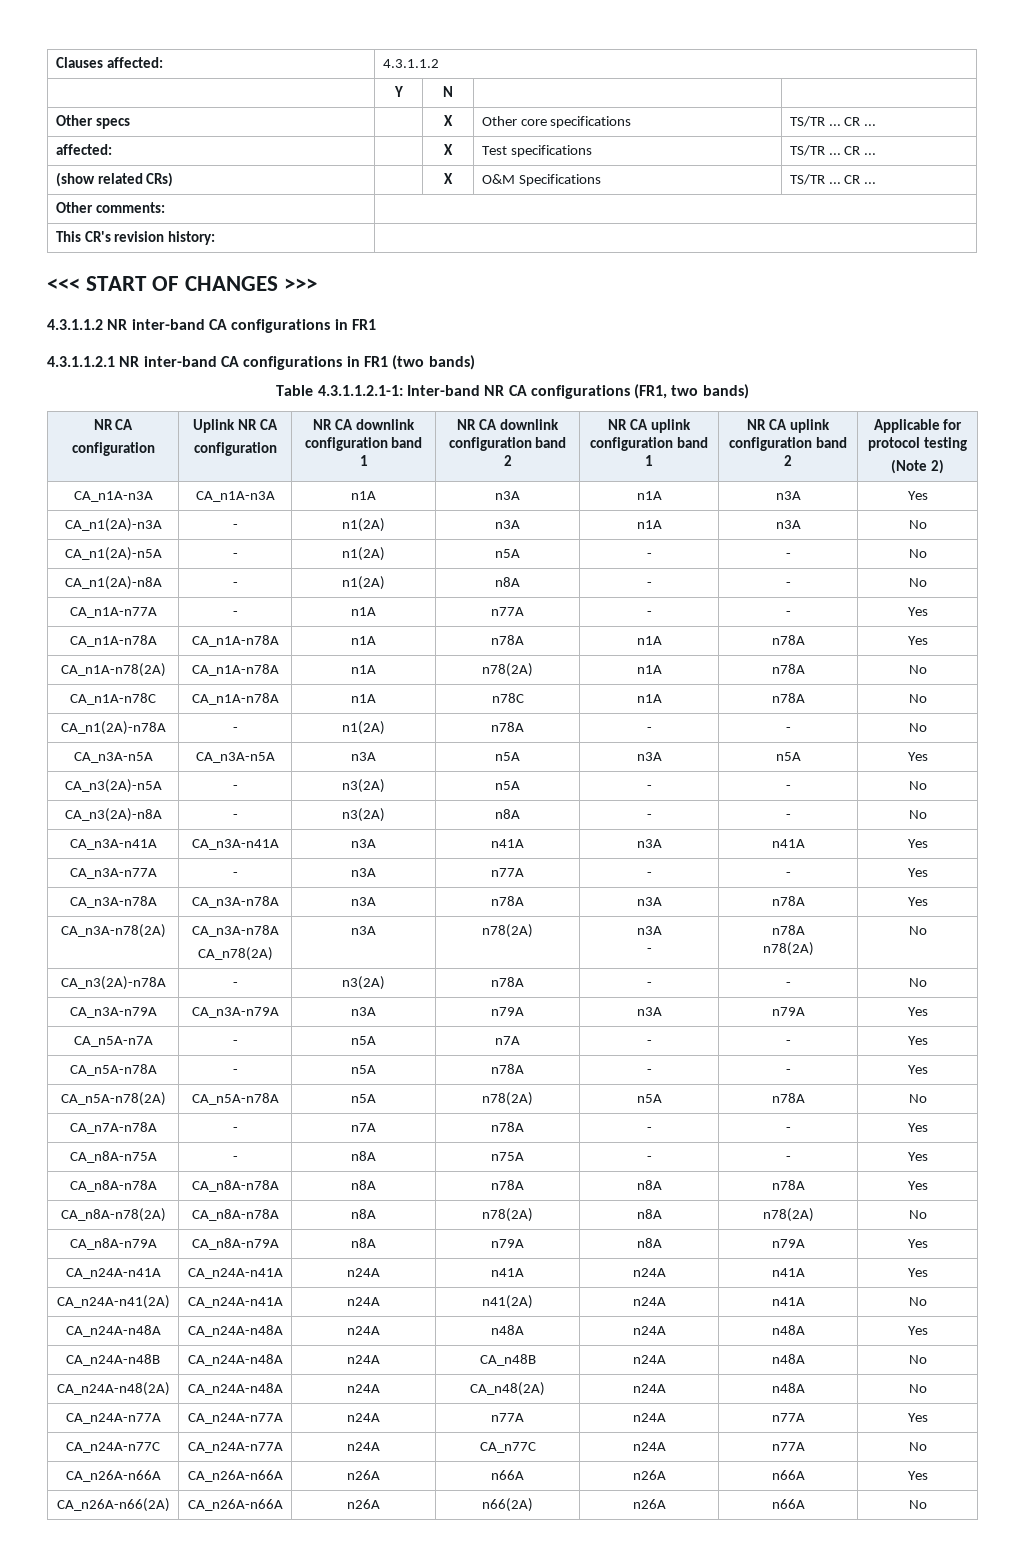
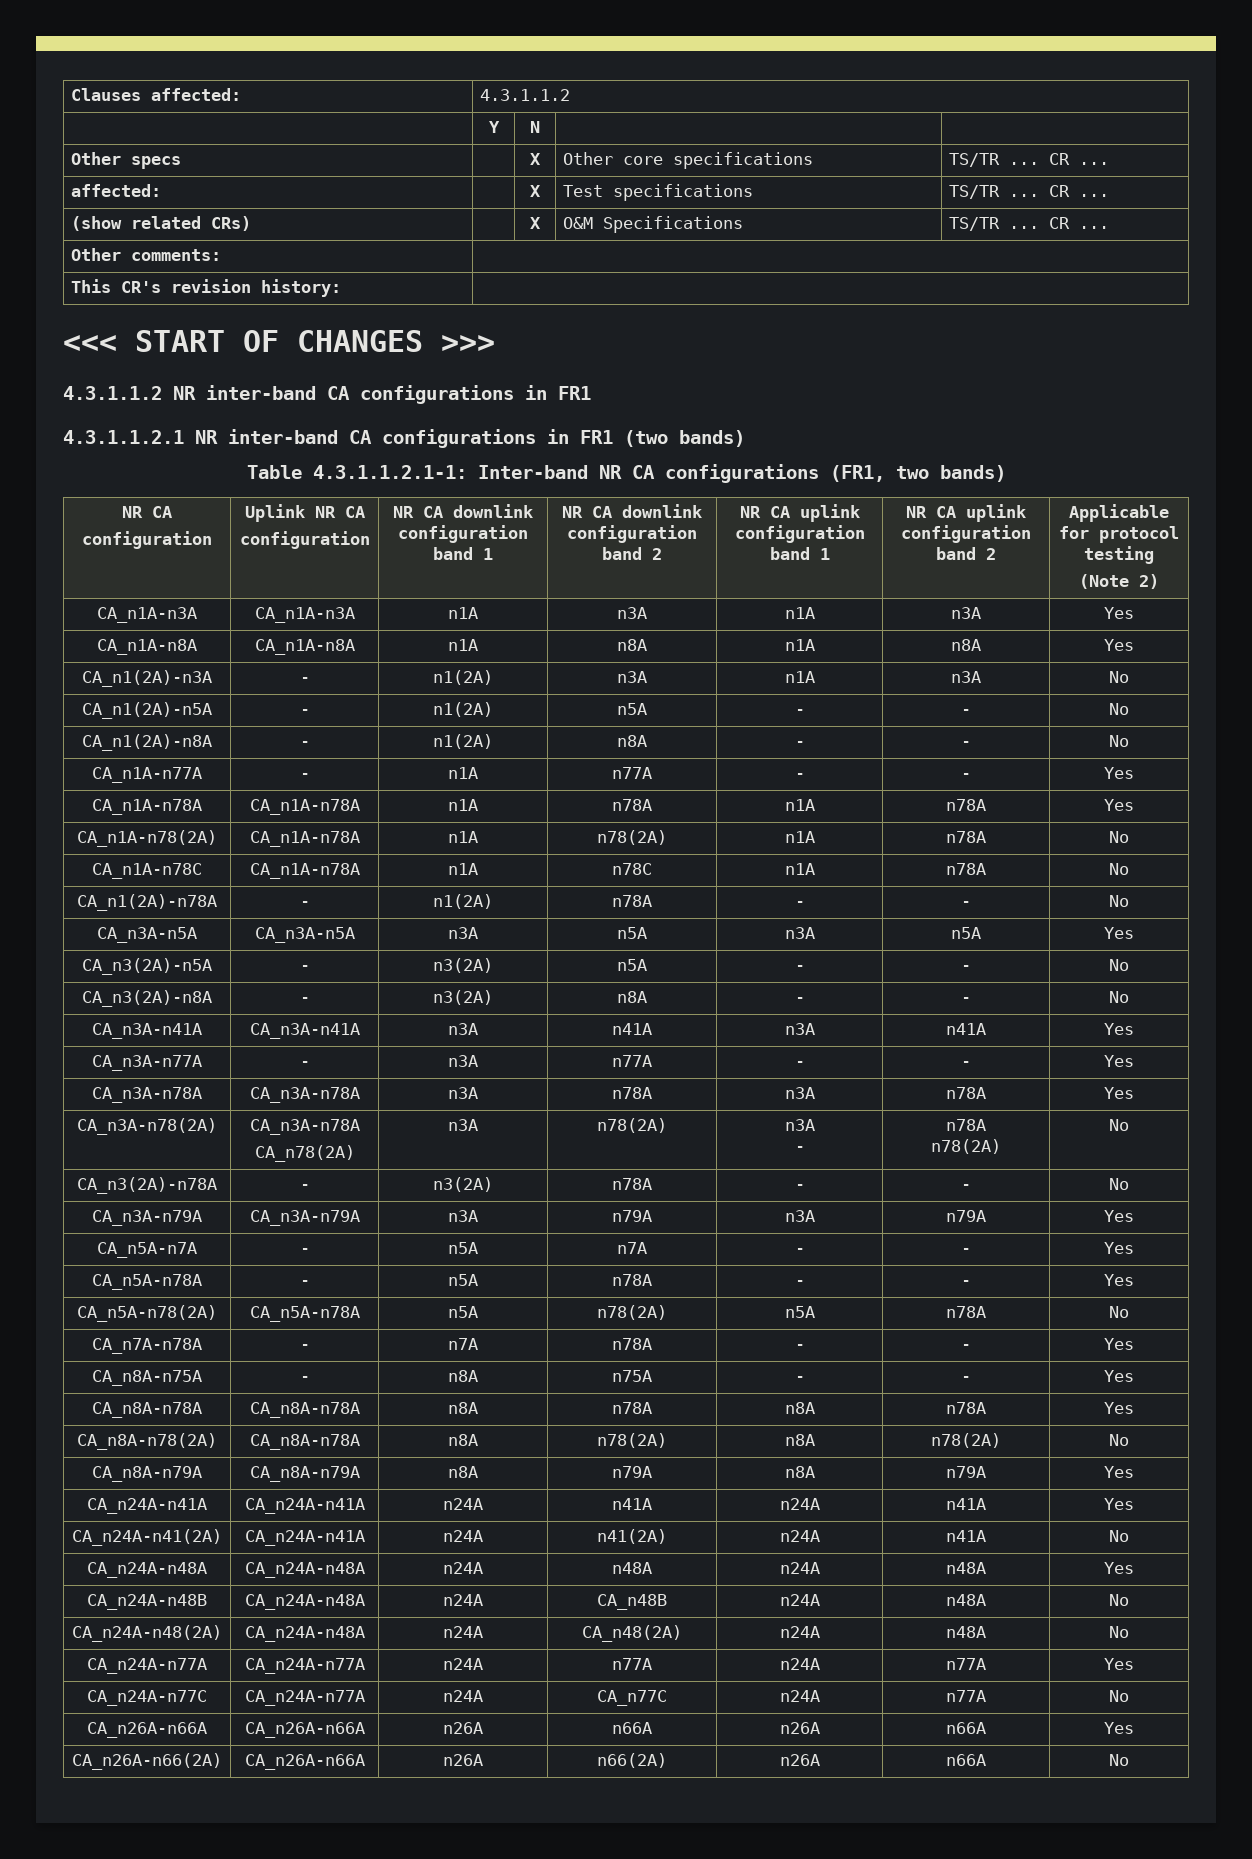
(928, 495) none -> [97,639,197,655] [254,639,355,655] [448,639,478,651] [617,639,647,651] [784,639,815,651] [951,639,981,651] [1104,639,1134,651] // CA_n1A-n8A | CA_n1A-n8A | n1A | n8A | n1A | n8A | Yes

